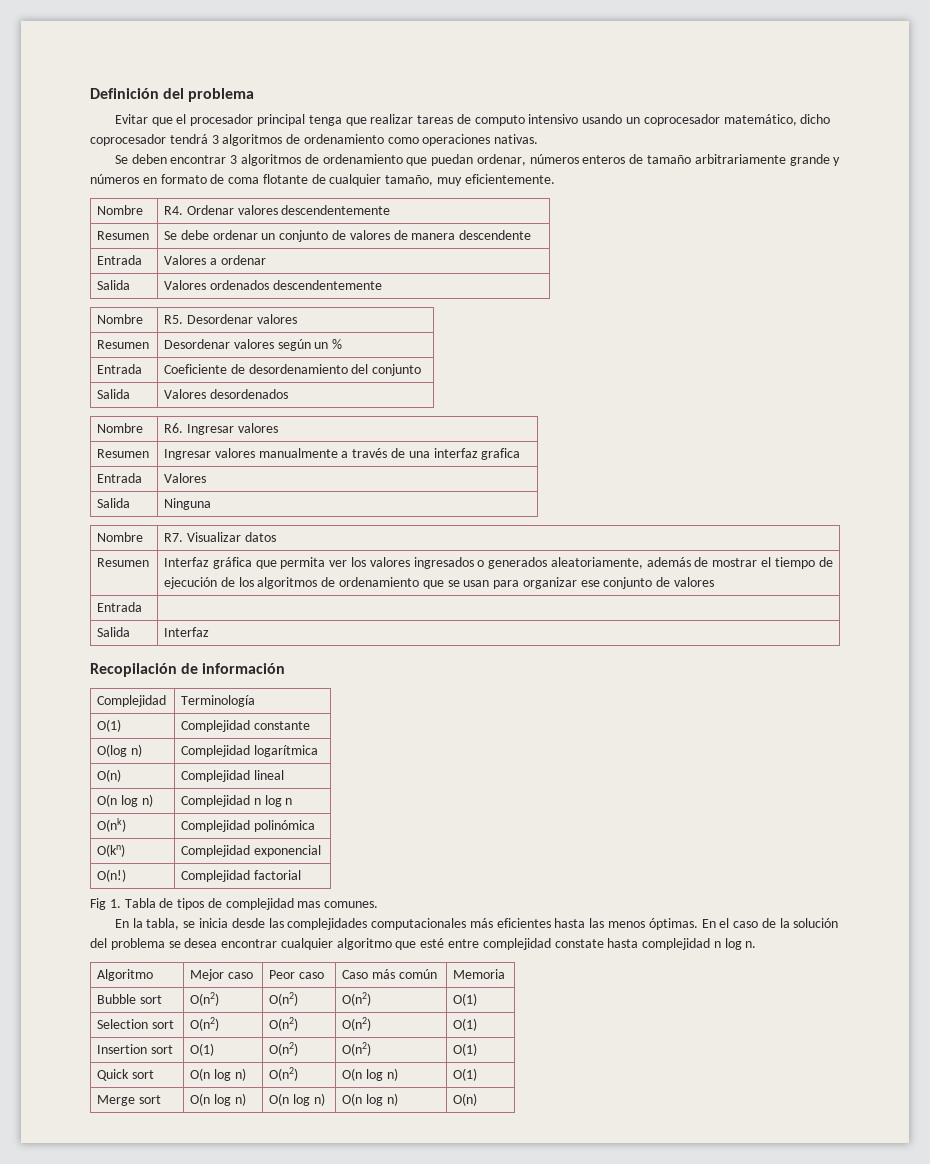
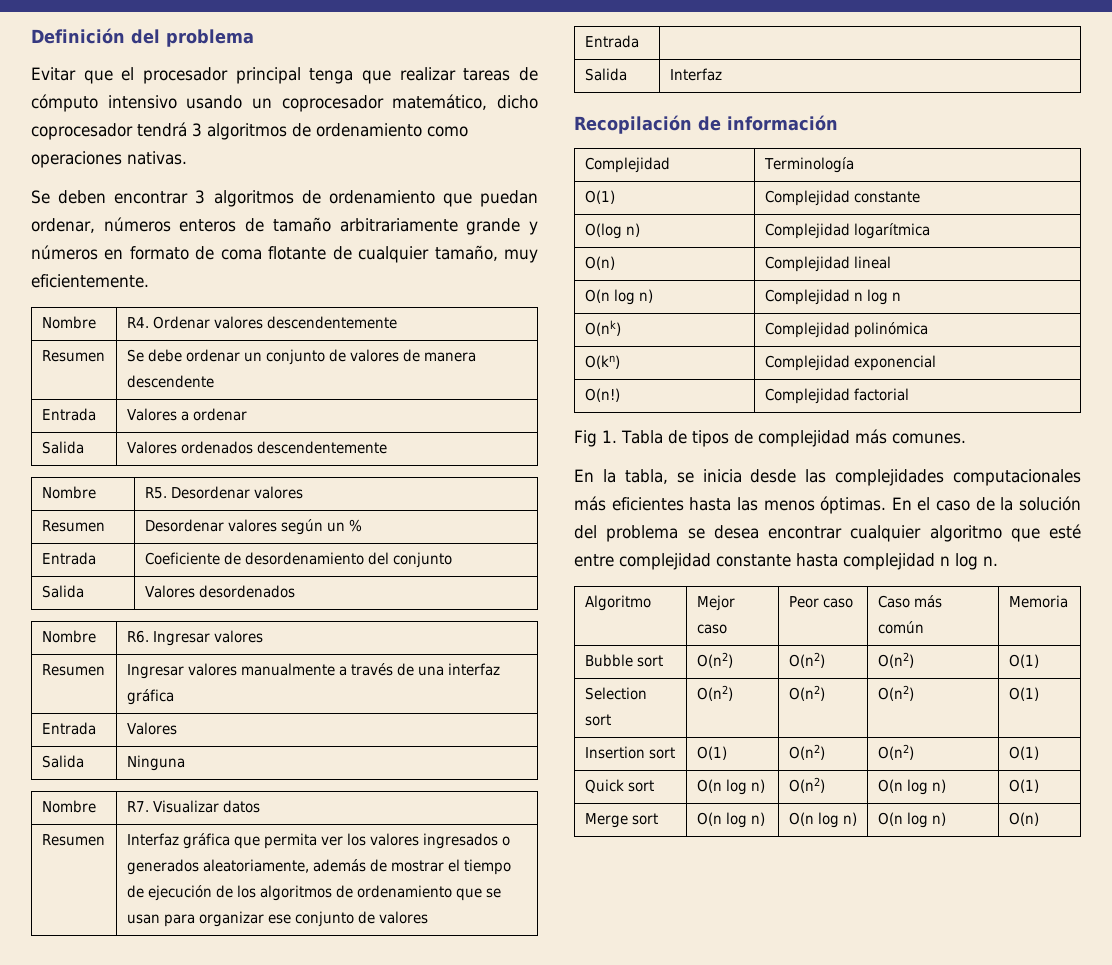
[474,115,525,126] computo -> [31,94,98,112] cómputo
[481,448,521,460] grafica -> [126,689,174,705] gráfica
[297,901,321,908] mas -> [854,429,887,444] más
[554,939,604,948] constate -> [716,554,791,567] constante

